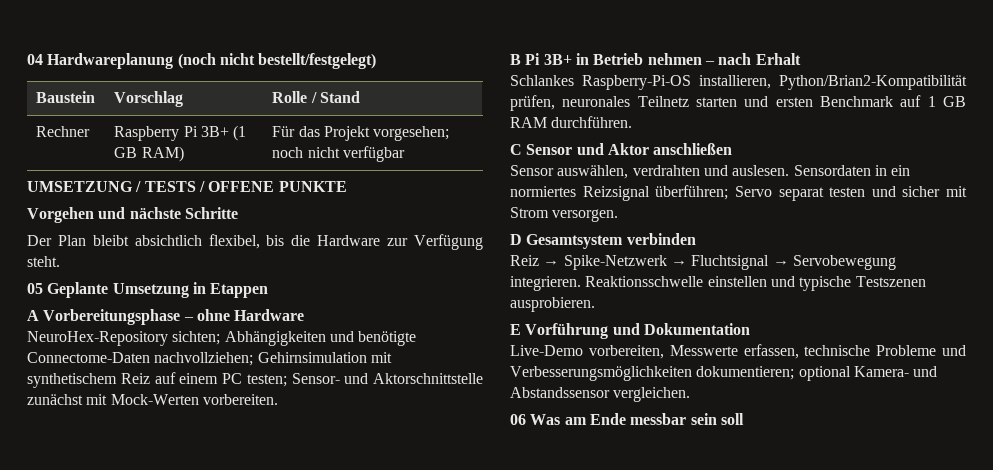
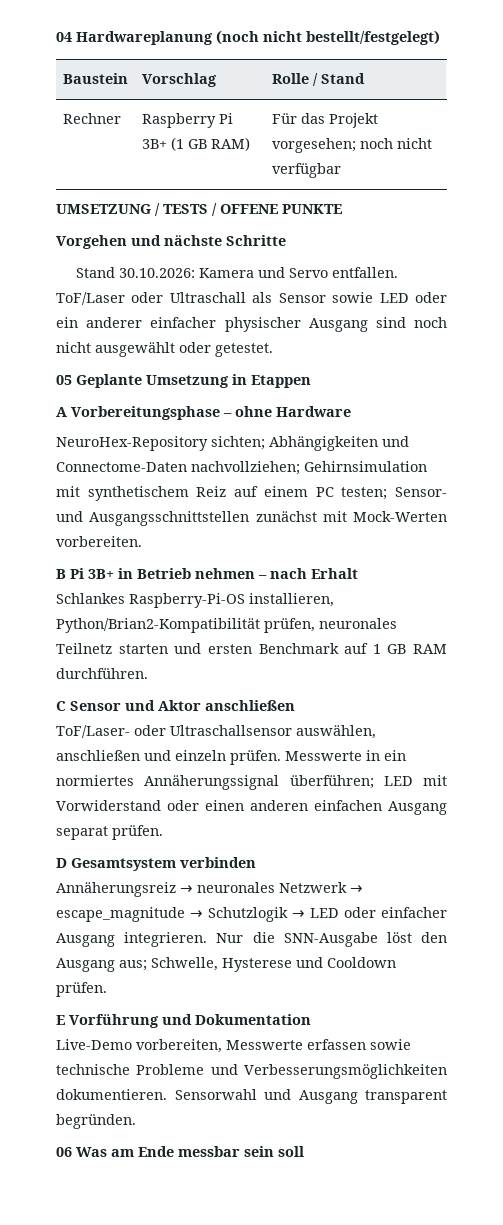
[27,234,484,250] [27,256,60,267] Der Plan bleibt absichtlich flexibel, bis die Hardware zur Verfügung steht. -> [76,267,399,278] [56,292,447,305] [56,317,447,332] [56,342,273,357] Stand 30.10.2026: Kamera und Servo entfallen. ToF/Laser oder Ultraschall als Sensor sowie LED oder ein anderer einfacher physischer Ausgang sind noch nicht ausgewählt oder getestet.
[358,331,417,346] benötigte -> (409, 441) none
[373,373,483,384] Aktorschnittstelle -> [89,511,250,526] Ausgangsschnittstellen
[510,165,911,179] [510,185,967,201] [510,207,619,222] [510,233,696,249] [510,255,896,270] [510,276,926,291] [510,297,595,312] Sensor auswählen, verdrahten und auslesen. Sensordaten in ein normiertes Reizsignal überführen; Servo separat testen und sicher mit Strom versorgen. // D Gesamtsystem verbinden // Reiz → Spike-Netzwerk → Fluchtsignal → Servobewegung integrieren. Reaktionsschwelle einstellen und typische Testszenen ausprobieren. -> [56,725,376,739] [56,750,406,765] [56,775,447,790] [56,800,447,815] [56,825,163,840] [56,857,256,871] [56,882,363,897] [56,907,447,922] [56,932,447,947] [56,957,396,972] [56,982,107,997] ToF/Laser- oder Ultraschallsensor auswählen, anschließen und einzeln prüfen. Messwerte in ein normiertes Annäherungssignal überführen; LED mit Vorwiderstand oder einen anderen einfachen Ausgang separat prüfen. // D Gesamtsystem verbinden // Annäherungsreiz → neuronales Netzwerk → escape_magnitude → Schutzlogik → LED oder einfacher Ausgang integrieren. Nur die SNN-Ausgabe löst den Ausgang aus; Schwelle, Hysterese und Cooldown prüfen.
[743,344,799,359] erfassen, -> [307,1039,411,1050] erfassen sowie
[696,366,938,381] [510,387,691,402] dokumentieren; optional Kamera- und Abstandssensor vergleichen. -> [56,1089,447,1104] [56,1114,136,1129] dokumentieren. Sensorwahl und Ausgang transparent begründen.

